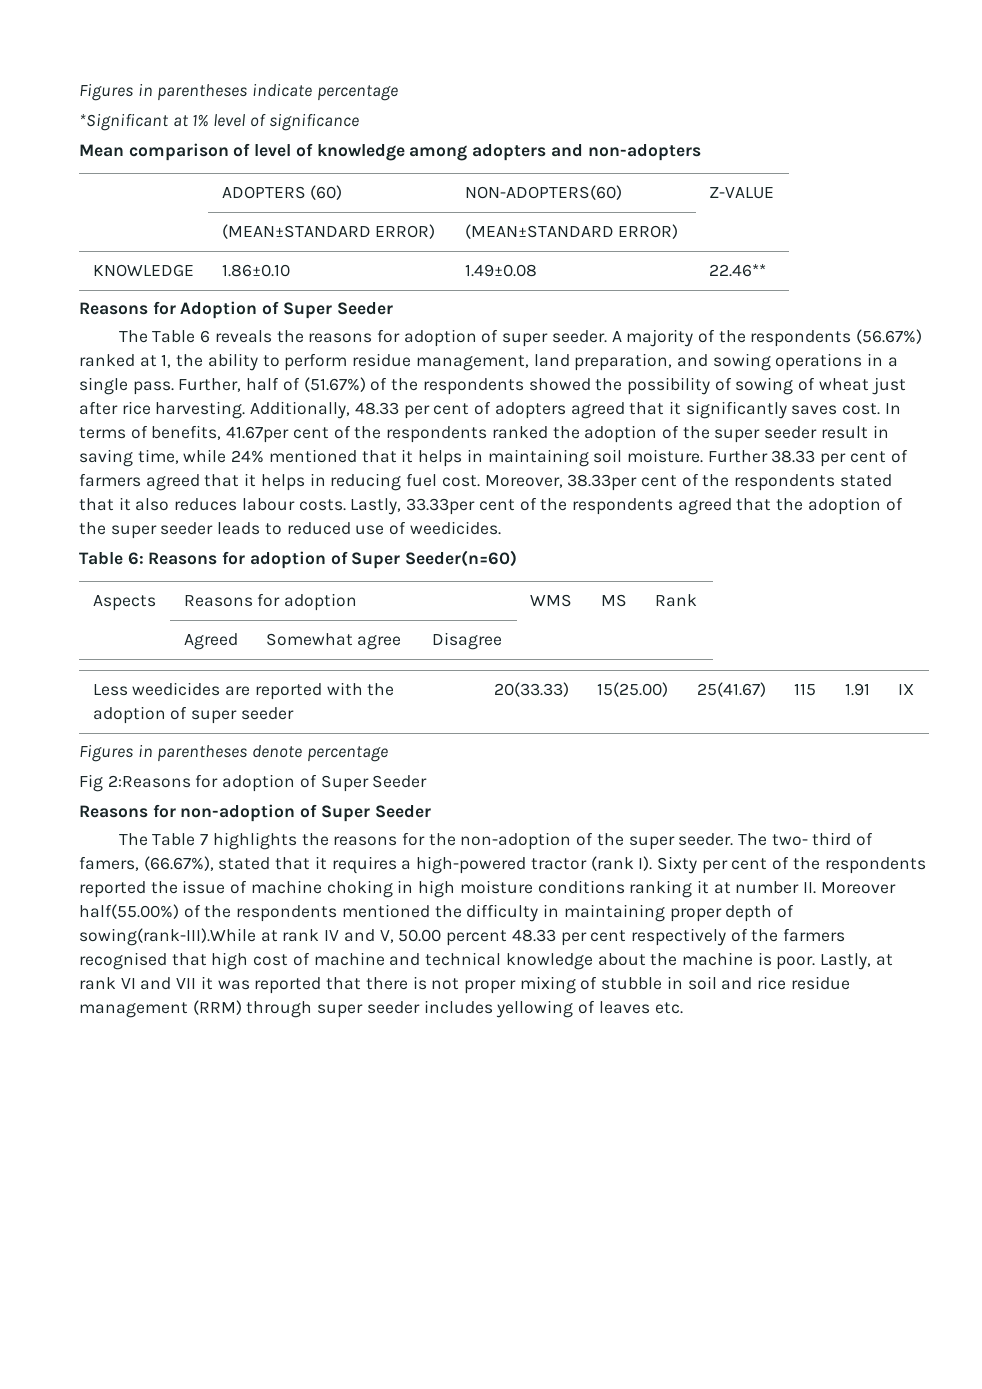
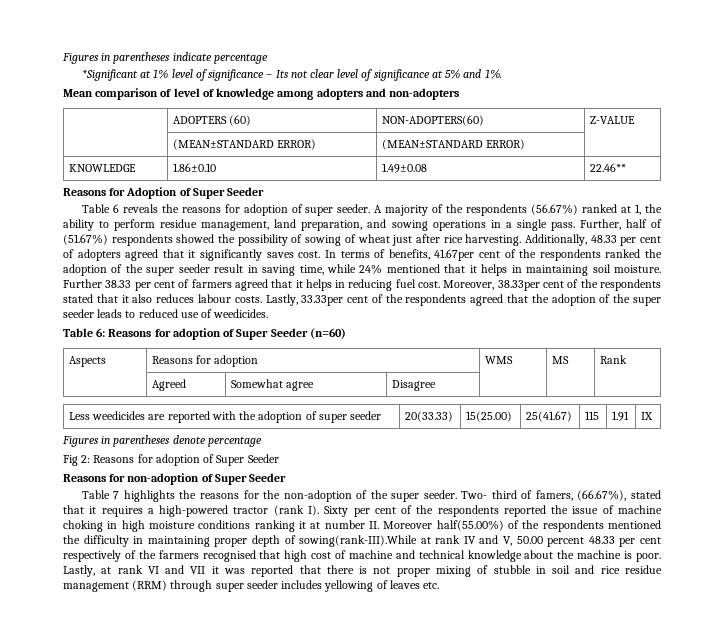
(359, 122) none -> [266,69,502,81] – Its not clear level of significance at 5% and 1%.
[118,330,148,343] The -> (265, 191) none
[370,377,419,391] of the -> (108, 239) none
[405,550,518,567] Seeder(n=60) -> [270,328,346,339] Seeder (n=60)
[107,775,191,788] 2:Reasons -> [81,455,135,463] 2: Reasons
[118,833,148,846] The -> (287, 477) none
[738,833,808,846] The two- -> [461,491,488,499] Two-

